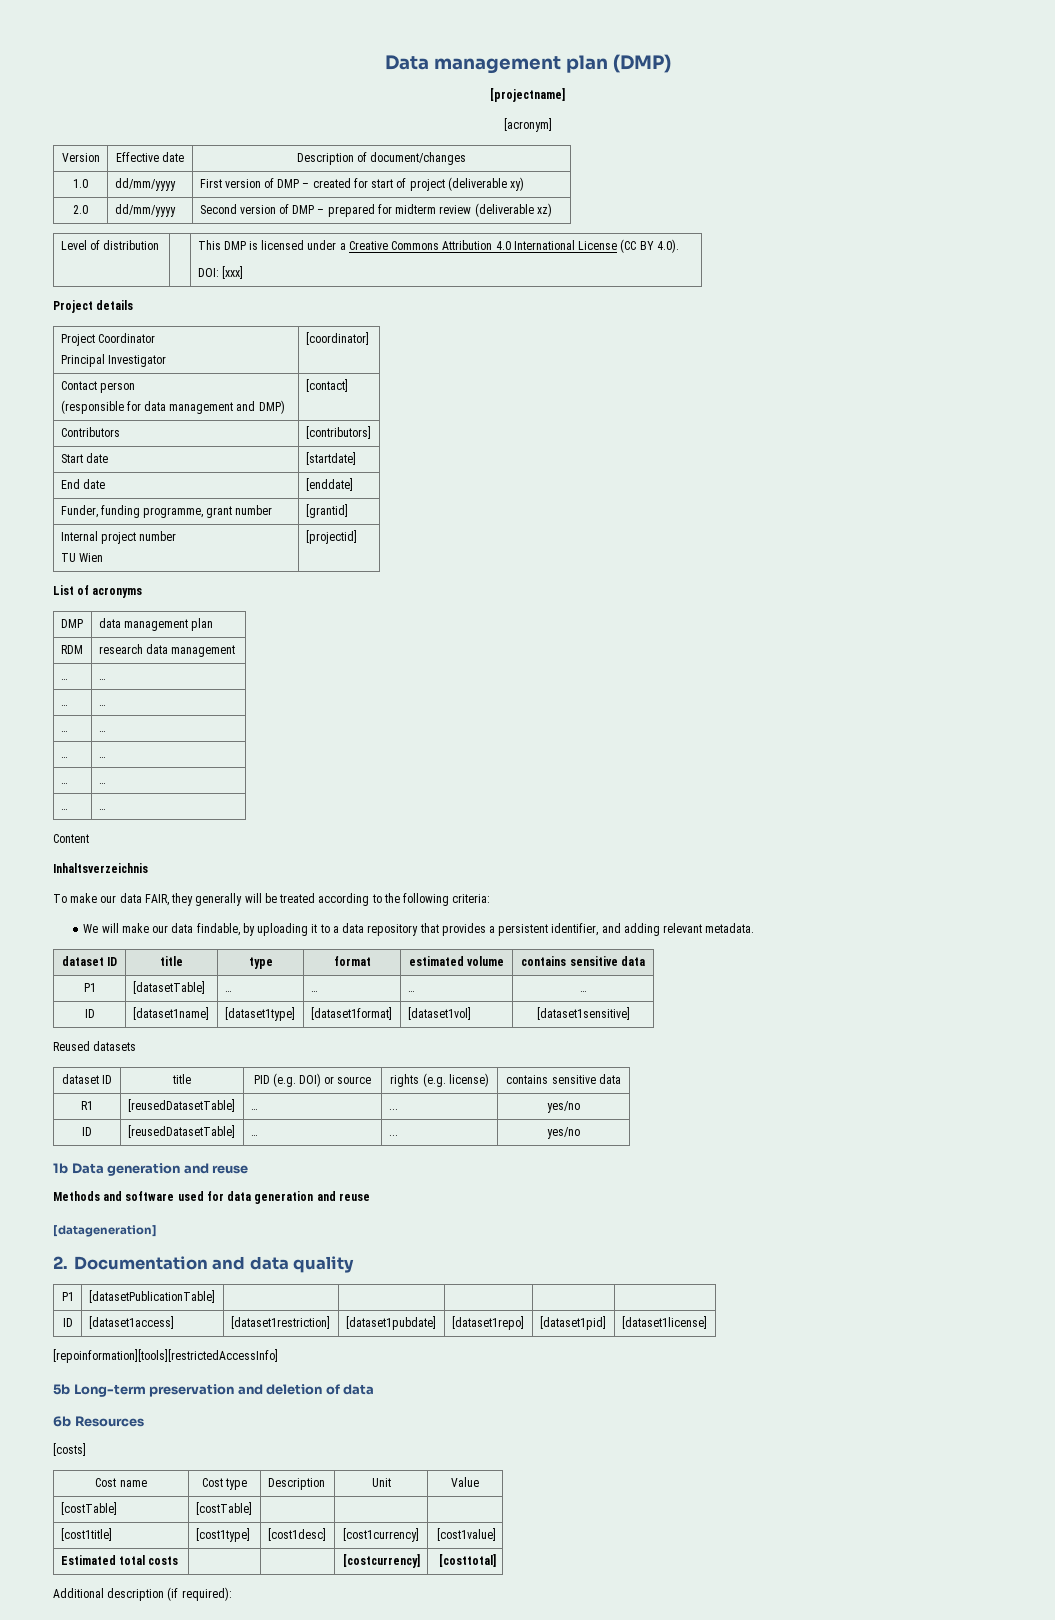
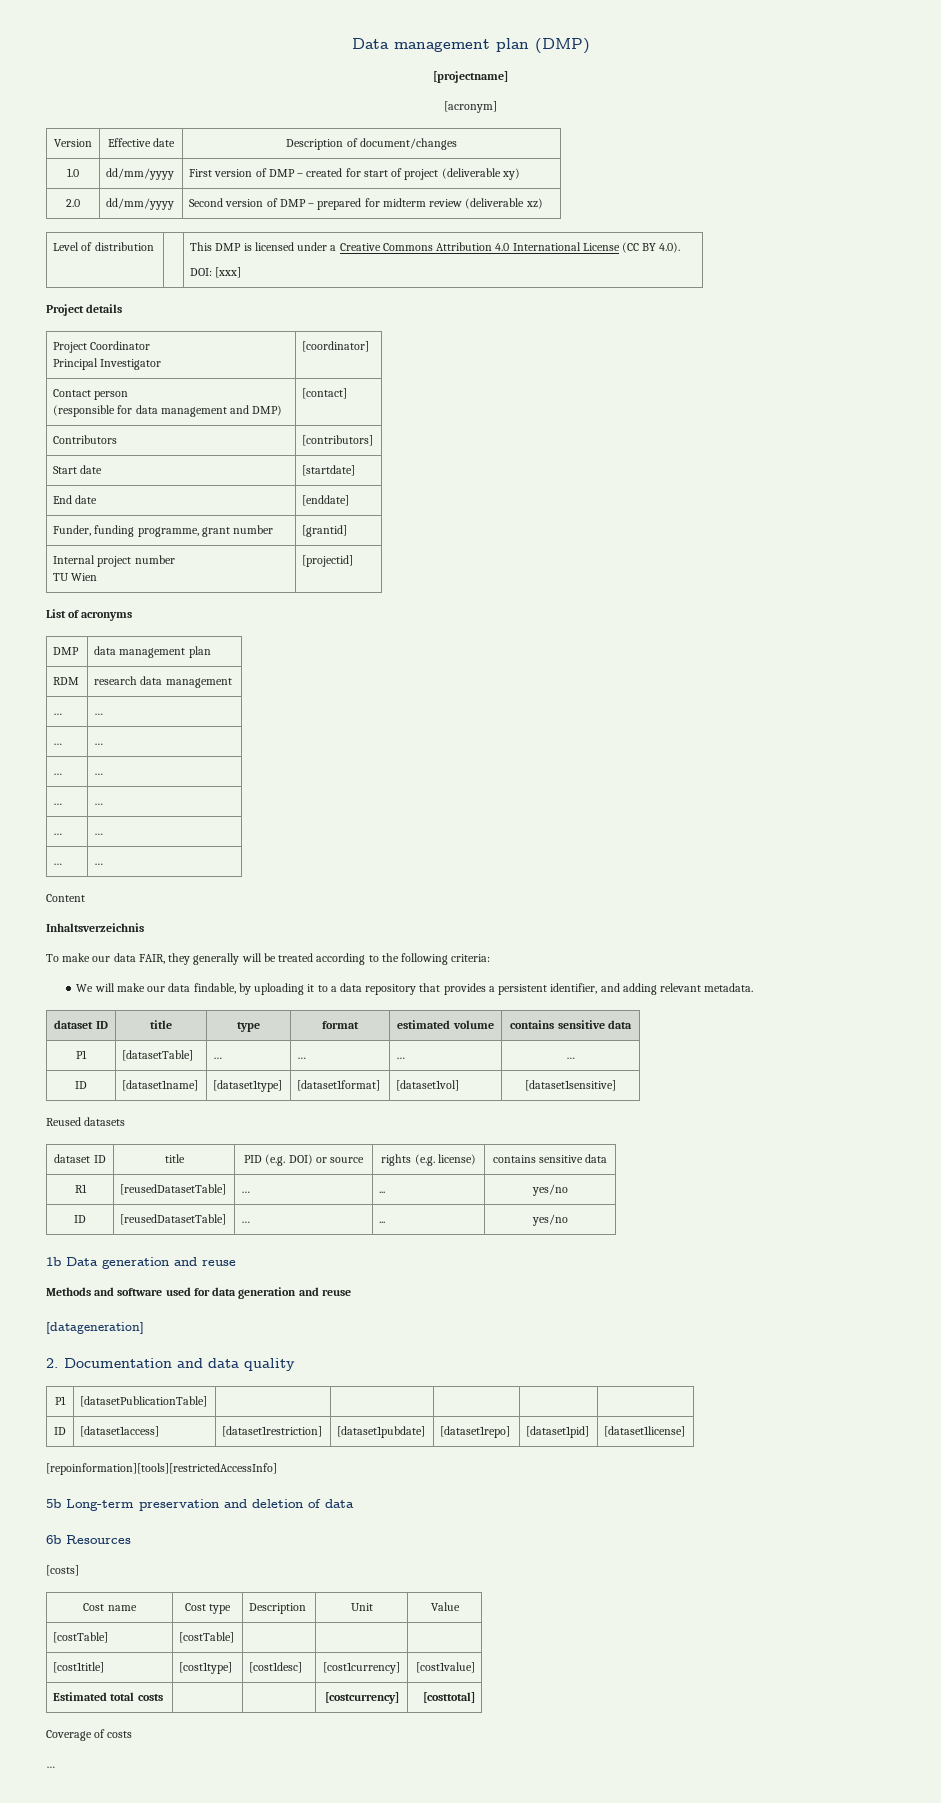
[53,1587,232,1601] Additional description (if required): -> [46,1729,133,1741] [46,1766,55,1768] Coverage of costs // …

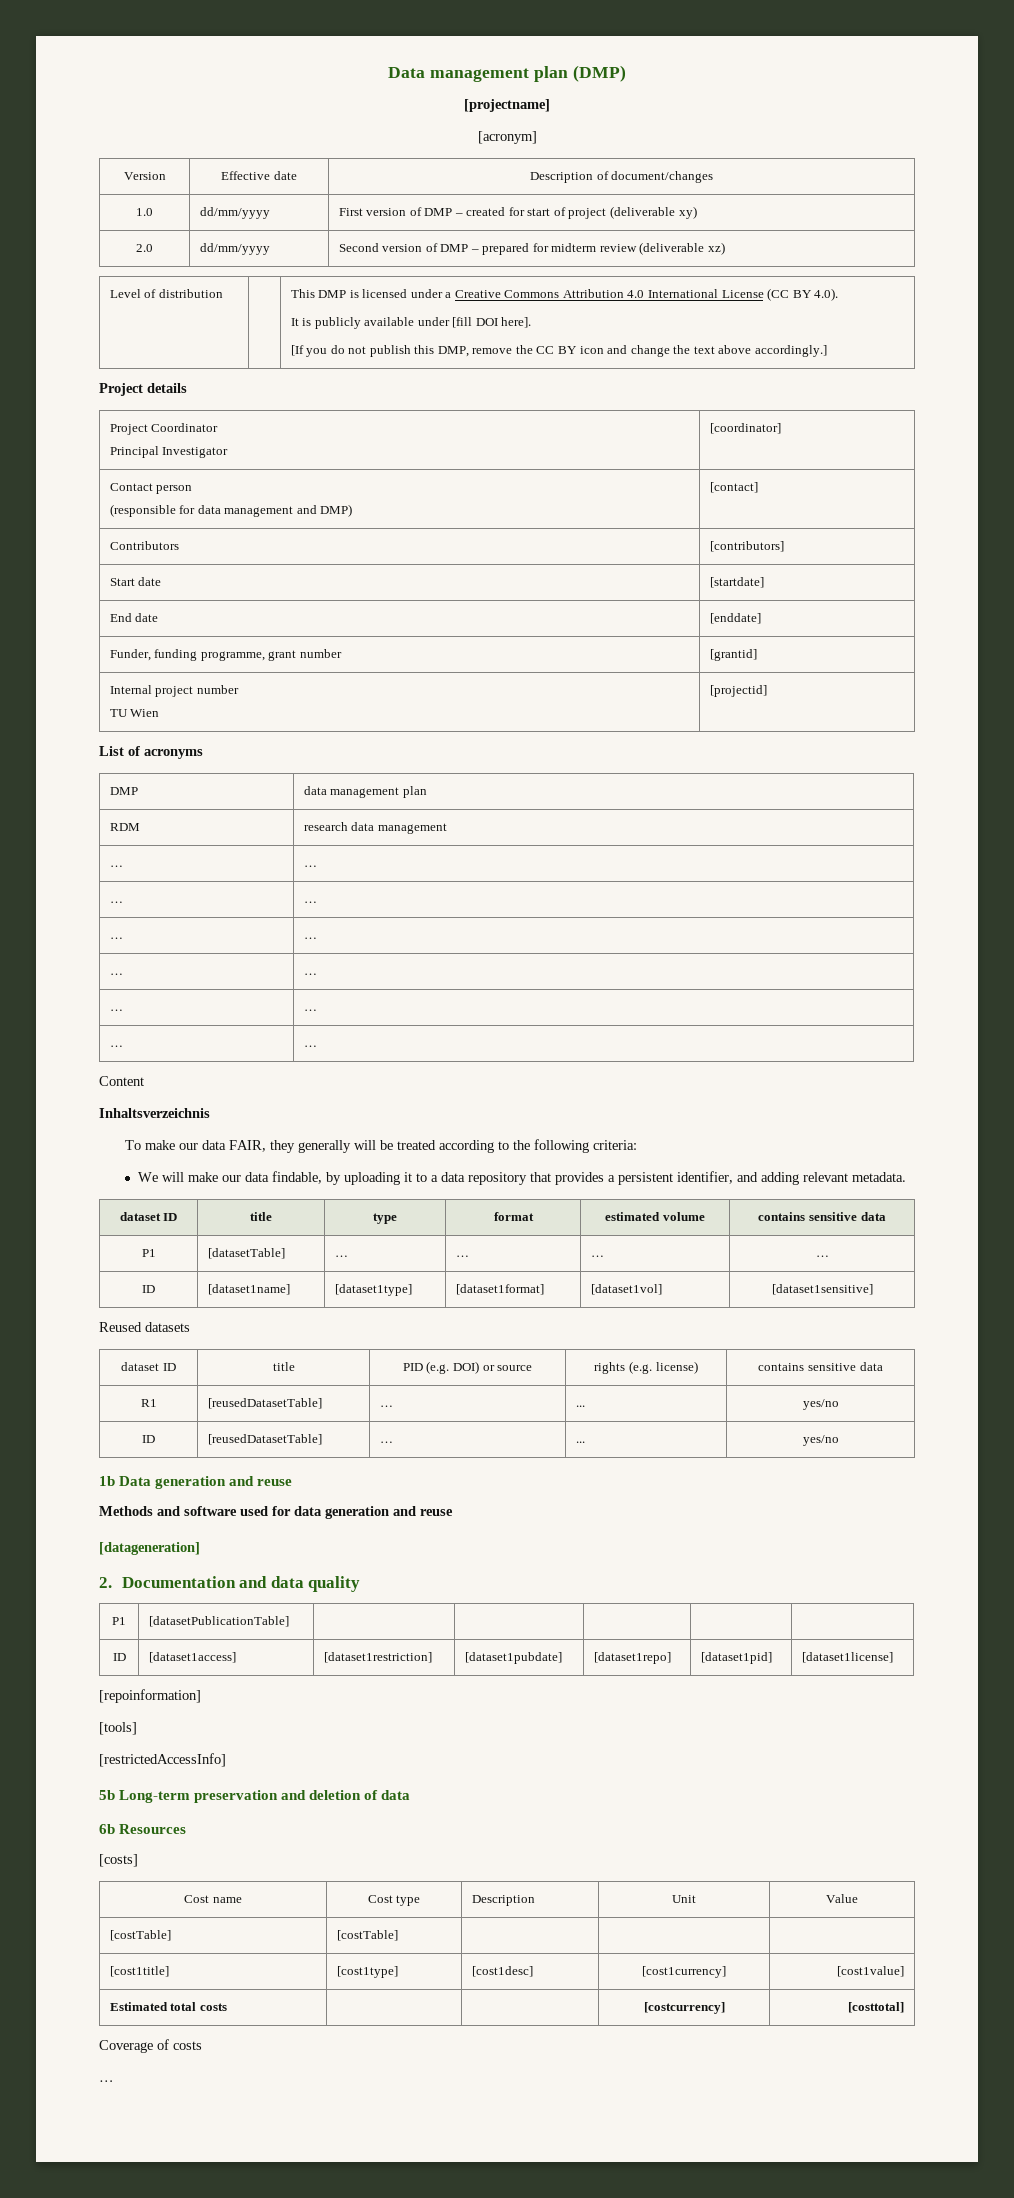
[190,267,242,278] DOI: [xxx] -> [290,317,532,329] [290,345,827,357] It is publicly available under [fill DOI here]. // [If you do not publish this DMP, remove the CC BY icon and change the text above accordingly.]
[46,1463,277,1475] [repoinformation][tools][restrictedAccessInfo] -> [99,1689,201,1703] [99,1722,137,1735] [99,1753,226,1767] [repoinformation] // [tools] // [restrictedAccessInfo]

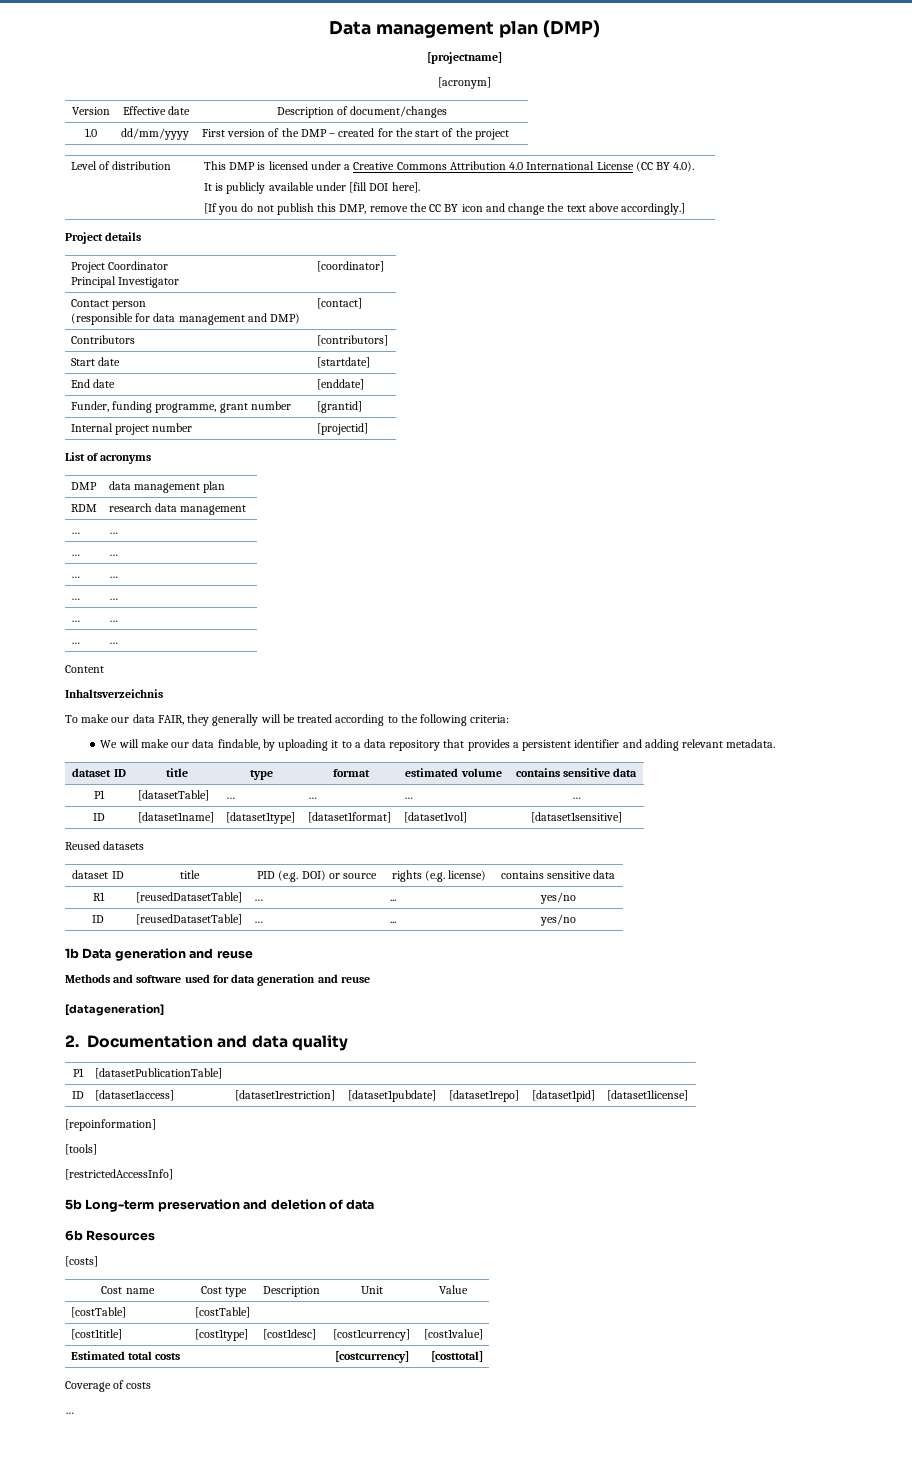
(422, 211) none -> [281,128,299,137] the
(525, 211) none -> [395,128,413,137] the
[568,206,697,219] [136,244,153,252] [199,243,270,255] [338,242,725,255] project (deliverable xy) // 2.0 | dd/mm/yyyy | Second version of DMP – prepared for midterm review (deliverable xz) -> [455,128,509,140] the project
[109,709,160,717] // TU Wien -> (193, 427) none
[676,1171,733,1184] identifier, -> [574,739,620,748] identifier

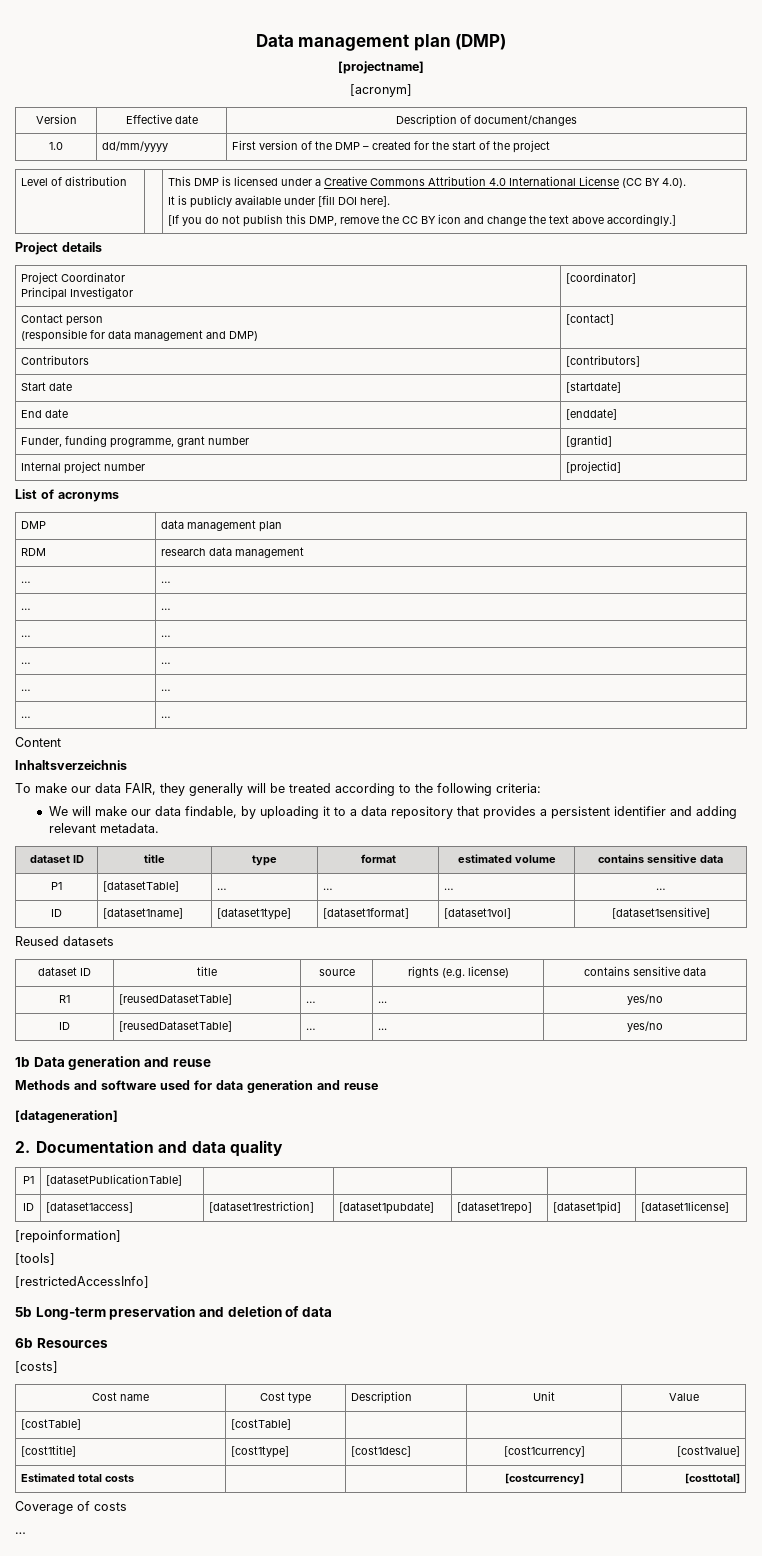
[257,870,340,882] PID (e.g. DOI) or -> (217, 971) none

